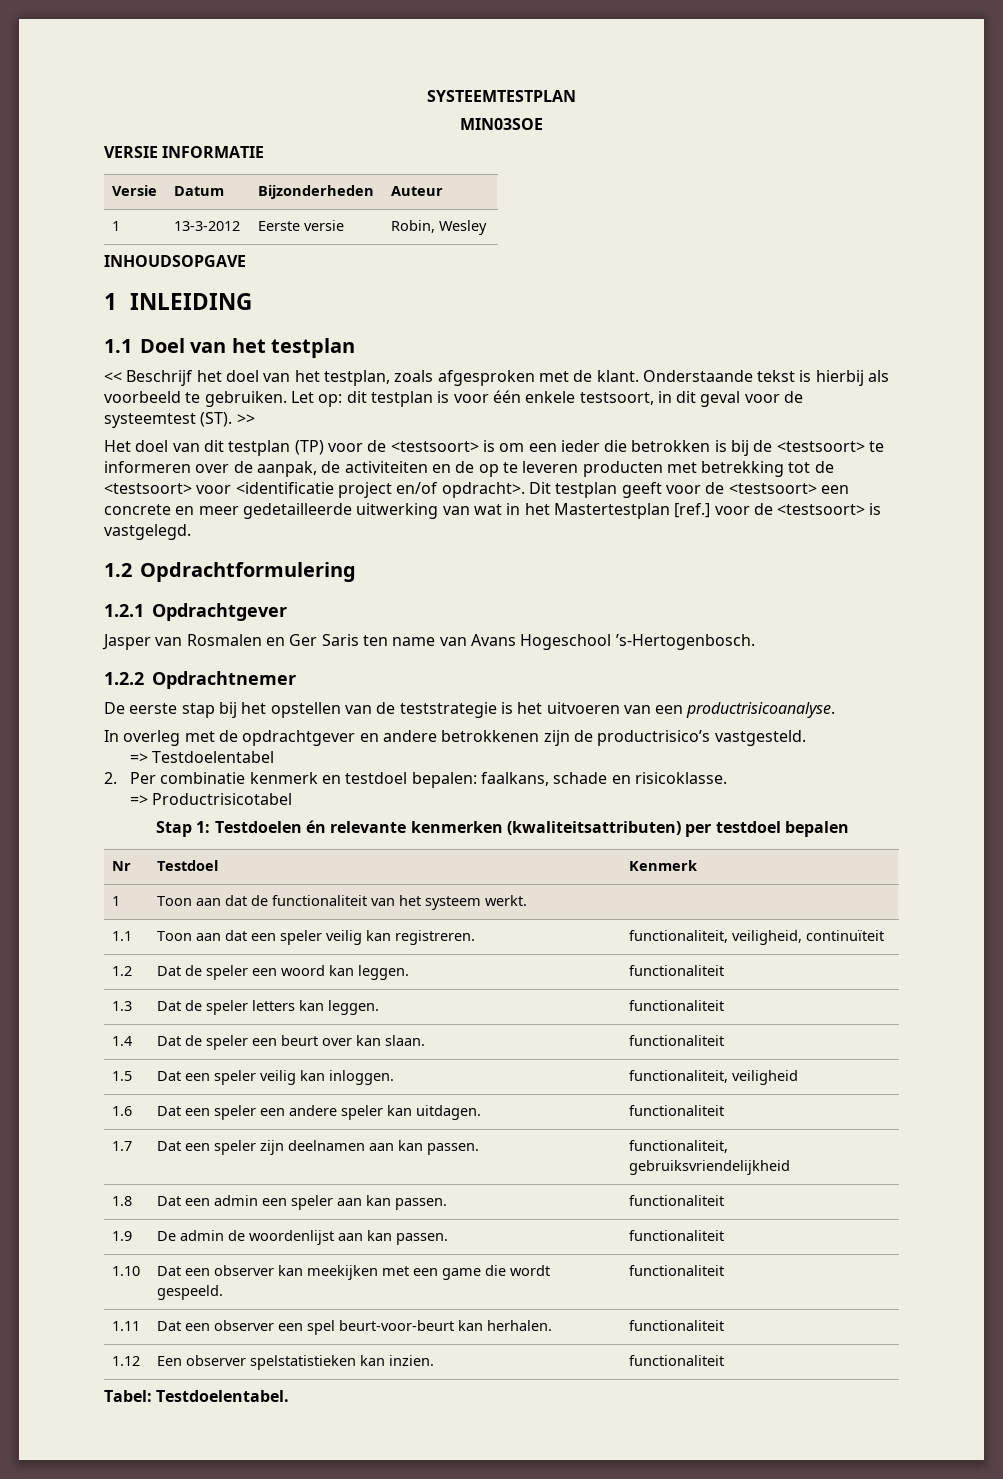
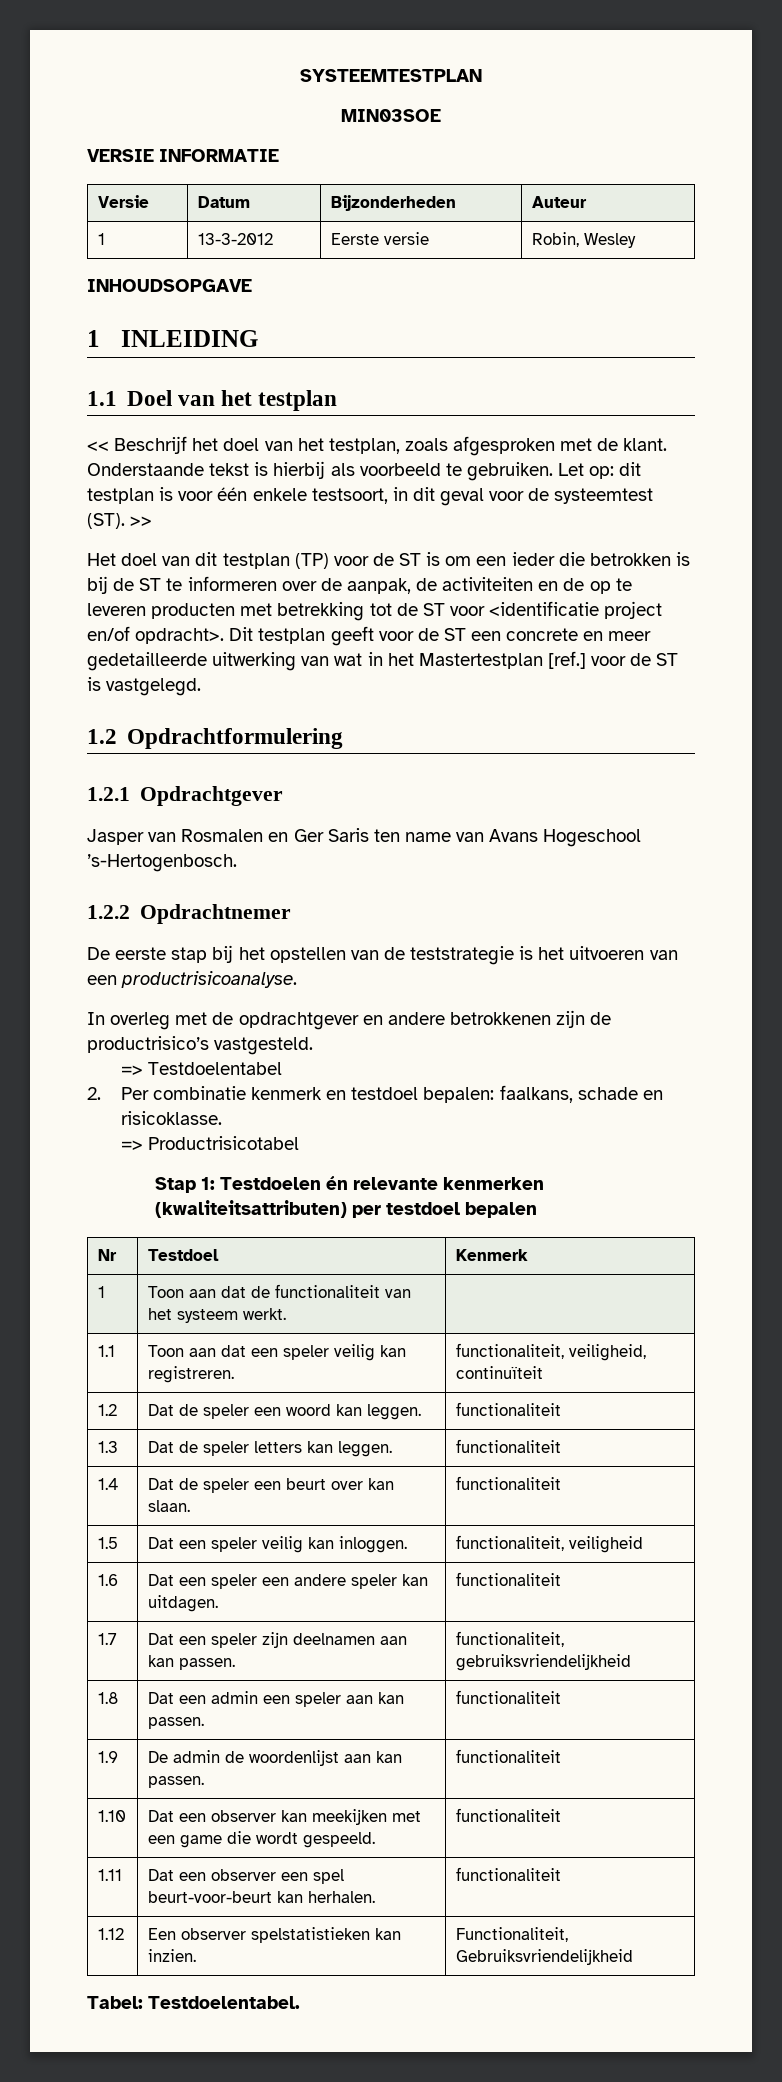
[390,441,479,452] <testsoort> -> [399,553,422,566] ST
[776,441,865,452] <testsoort> -> [139,578,162,591] ST
[104,483,192,494] <testsoort> -> [422,603,445,616] ST
[728,483,817,494] <testsoort> -> [443,628,466,641] ST
[777,504,866,515] <testsoort> -> [656,653,679,666] ST
[629,1355,725,1366] functionaliteit -> [455,1927,568,1942] [455,1949,633,1965] Functionaliteit, Gebruiksvriendelijkheid

